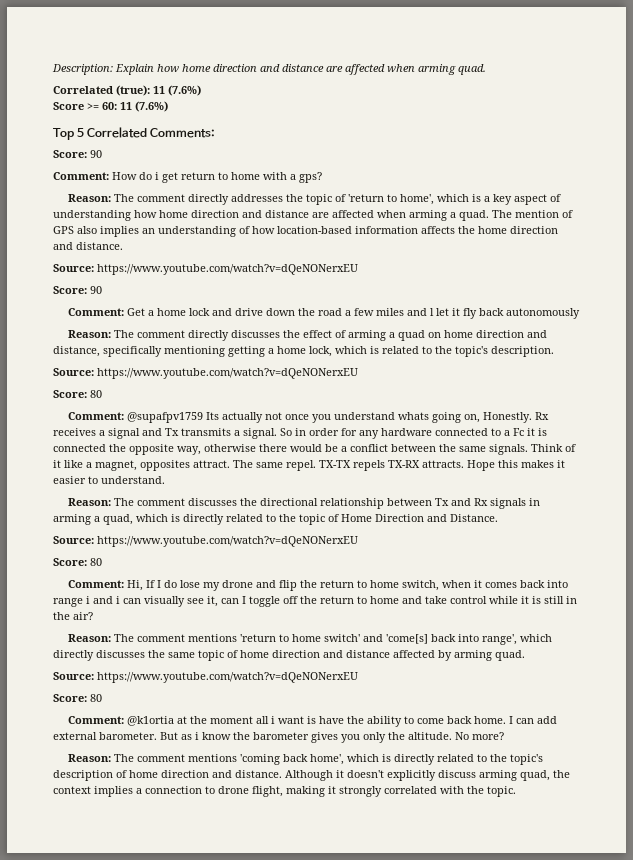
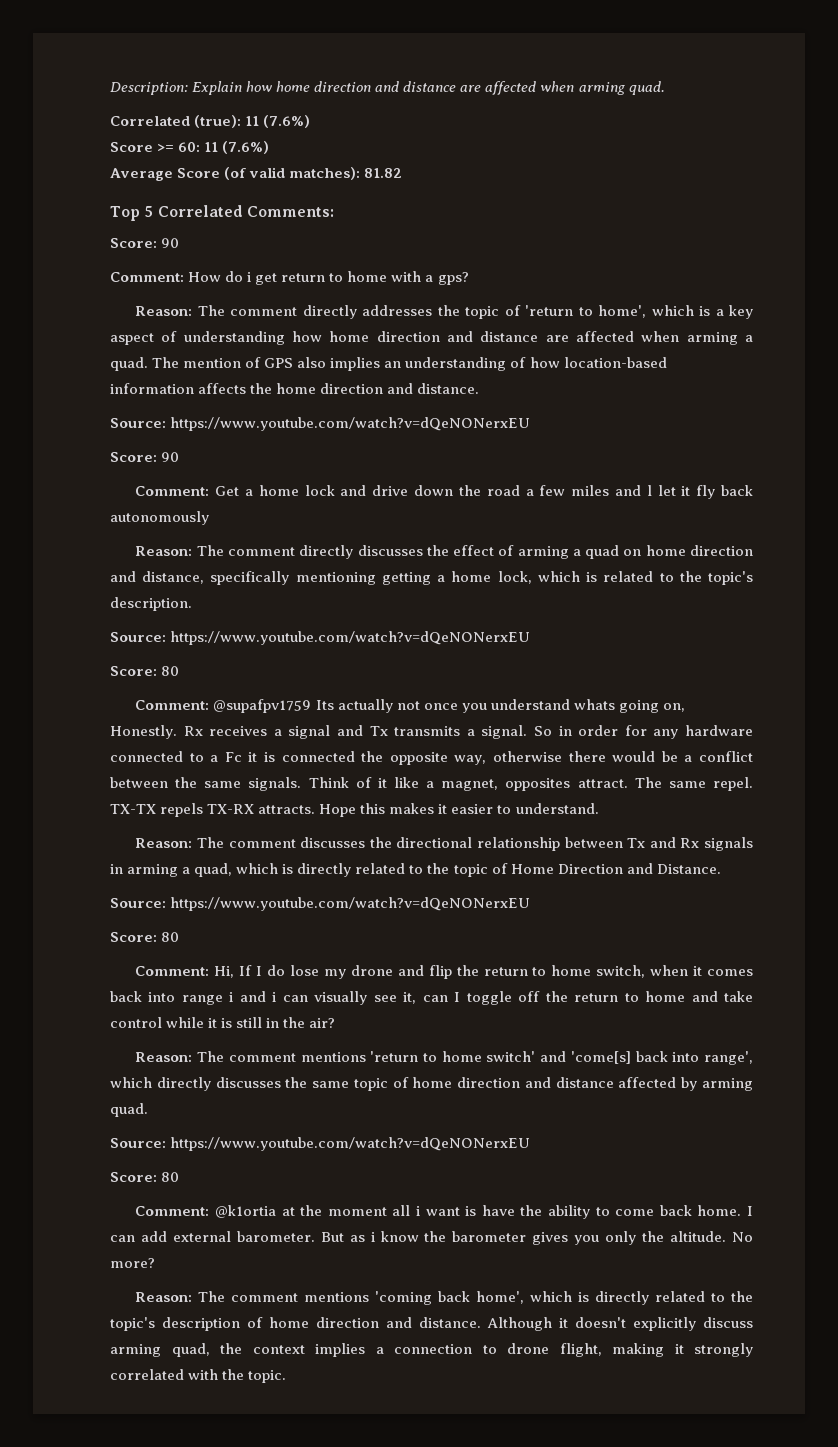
(168, 106) none -> [110,167,403,181] // Average Score (of valid matches): 81.82

